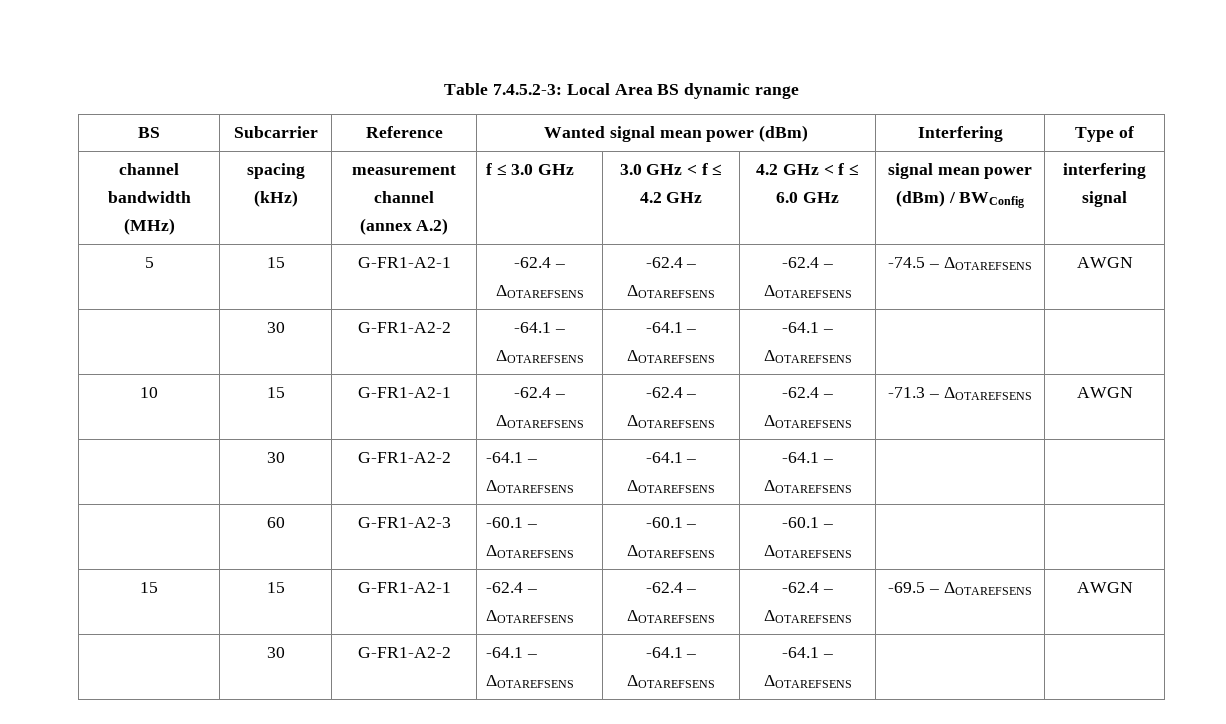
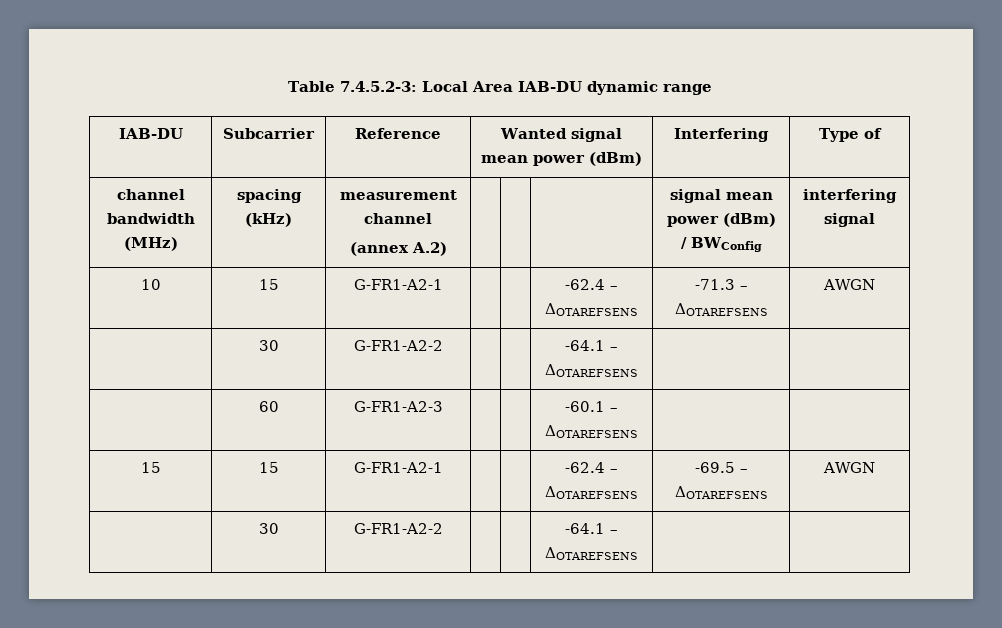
[657,84,680,95] BS -> [517,81,582,92] IAB-DU
[138,127,160,138] BS -> [118,128,183,139] IAB-DU
[485,163,575,175] [619,163,723,175] [639,192,703,203] [756,163,859,175] [776,192,839,203] f ≤ 3.0 GHz | 3.0 GHz < f ≤ 4.2 GHz | 4.2 GHz < f ≤ 6.0 GHz -> (447, 249) | |
[144,257,154,268] [266,257,285,268] [357,257,451,268] [514,257,565,268] [495,285,584,298] [645,257,697,268] [627,285,715,298] [782,257,833,268] [763,285,852,298] [888,257,1032,270] [1076,257,1133,268] [266,322,285,333] [357,322,451,333] [514,322,565,333] [495,350,584,363] [645,322,697,333] [627,350,715,363] [782,322,833,333] [763,350,852,363] [140,387,158,398] [266,387,285,398] [357,387,451,398] [514,387,565,398] [495,415,584,428] [645,387,697,398] [627,415,715,428] 5 | 15 | G-FR1-A2-1 | -62.4 – ΔOTAREFSENS | -62.4 – ΔOTAREFSENS | -62.4 – ΔOTAREFSENS | -74.5 – ΔOTAREFSENS | AWGN // | 30 | G-FR1-A2-2 | -64.1 – ΔOTAREFSENS | -64.1 – ΔOTAREFSENS | -64.1 – ΔOTAREFSENS | | // 10 | 15 | G-FR1-A2-1 | -62.4 – ΔOTAREFSENS | -62.4 – ΔOTAREFSENS -> [140,279,161,290] [258,279,279,290] [353,279,443,290] 10 | 15 | G-FR1-A2-1 | |
[485,452,537,463] [485,480,574,493] [645,452,697,463] [627,480,715,493] -64.1 – ΔOTAREFSENS | -64.1 – ΔOTAREFSENS -> (443, 345) |
[485,517,537,528] [485,545,574,558] [645,517,697,528] [627,545,715,558] -60.1 – ΔOTAREFSENS | -60.1 – ΔOTAREFSENS -> (443, 406) |
[485,582,537,593] [485,610,574,623] [645,582,697,593] [627,610,715,623] -62.4 – ΔOTAREFSENS | -62.4 – ΔOTAREFSENS -> (443, 467) |
[485,647,537,658] [485,675,574,688] [645,647,697,658] [627,675,715,688] -64.1 – ΔOTAREFSENS | -64.1 – ΔOTAREFSENS -> (443, 528) |

